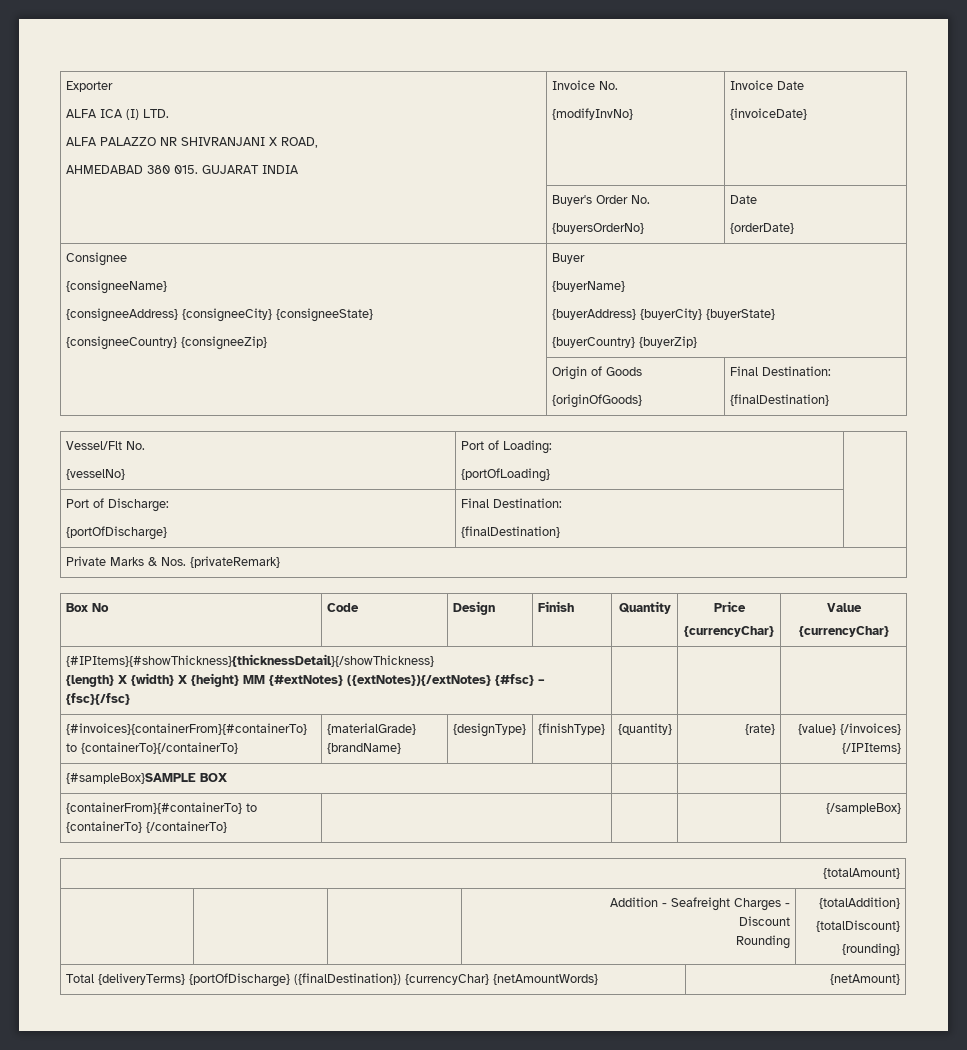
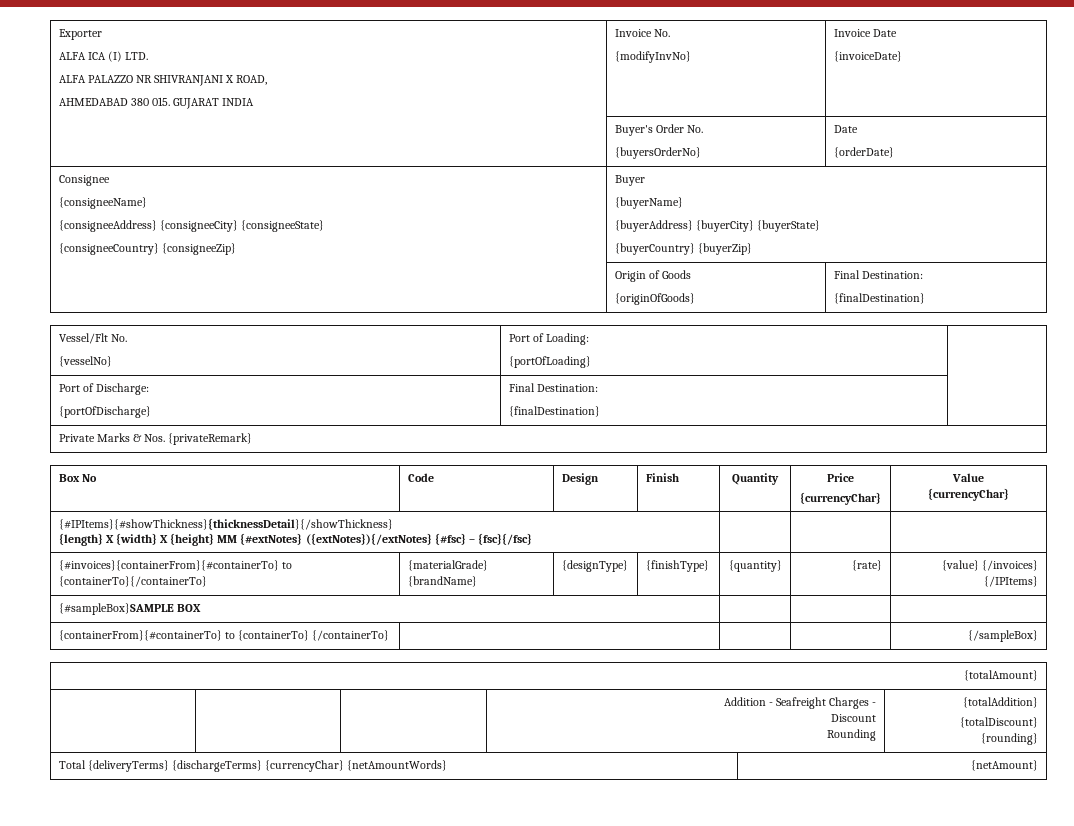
[188,973,401,987] {portOfDischarge} ({finalDestination}) -> [172,760,263,772] {dischargeTerms}

